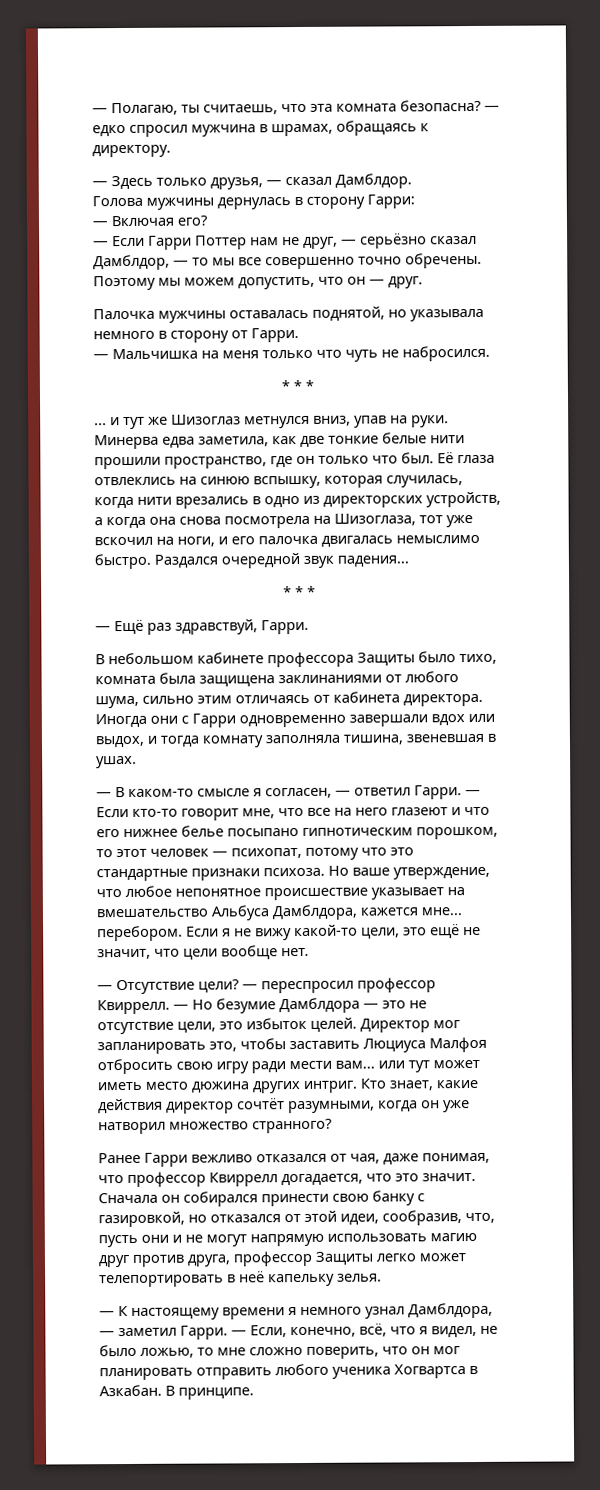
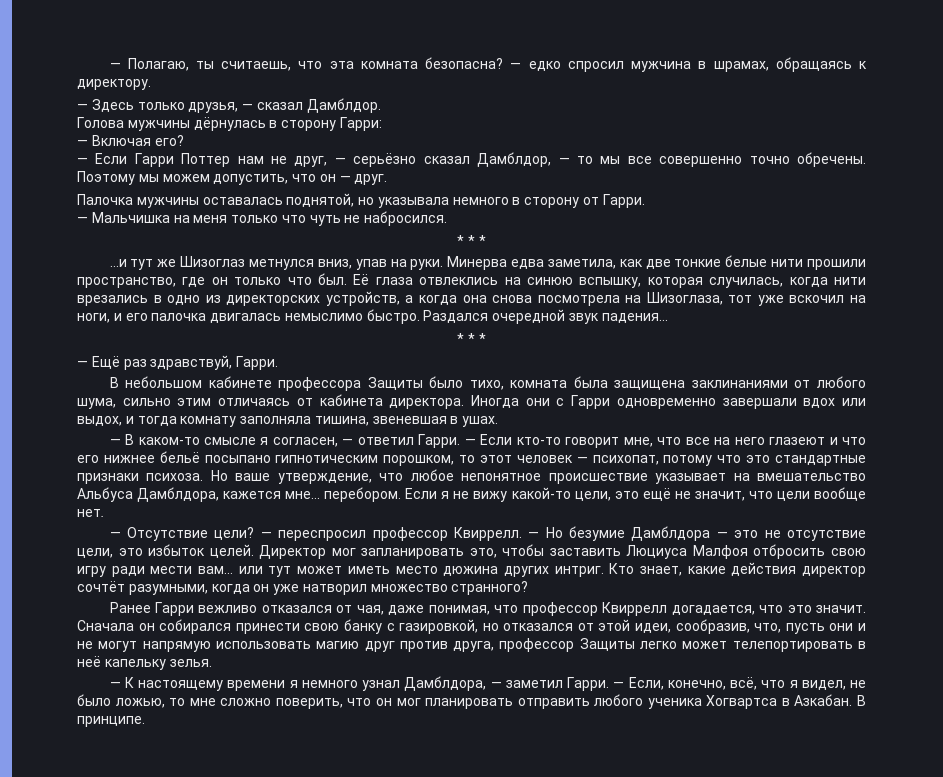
[217,197,291,210] дернулась -> [193,117,266,131] дёрнулась
[94,417,120,426] ... и -> [109,259,127,267] ...и
[181,825,224,837] белье -> [159,451,200,463] бельё

